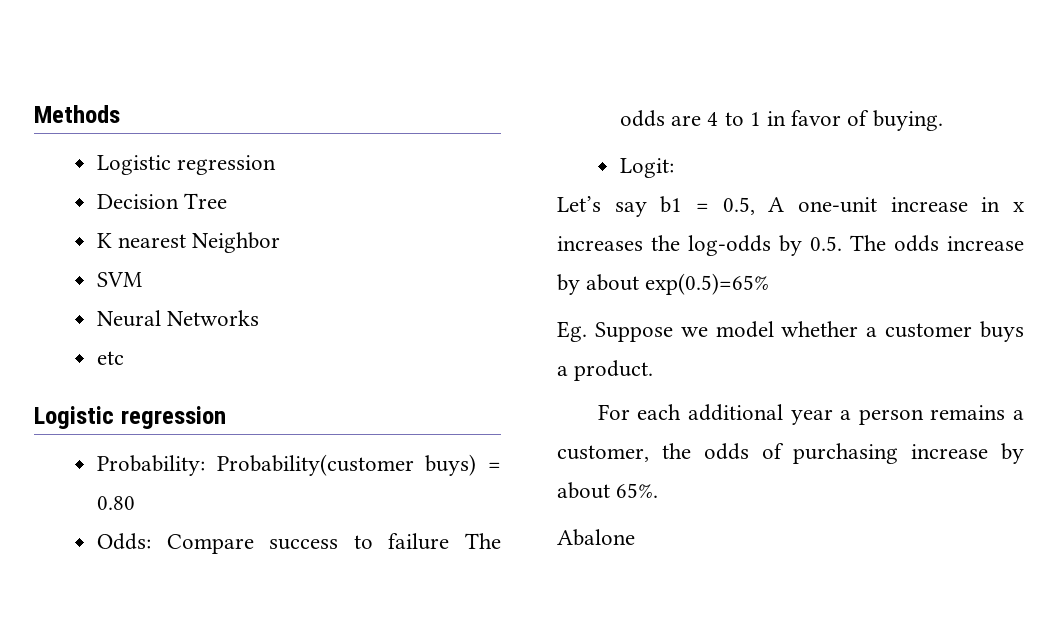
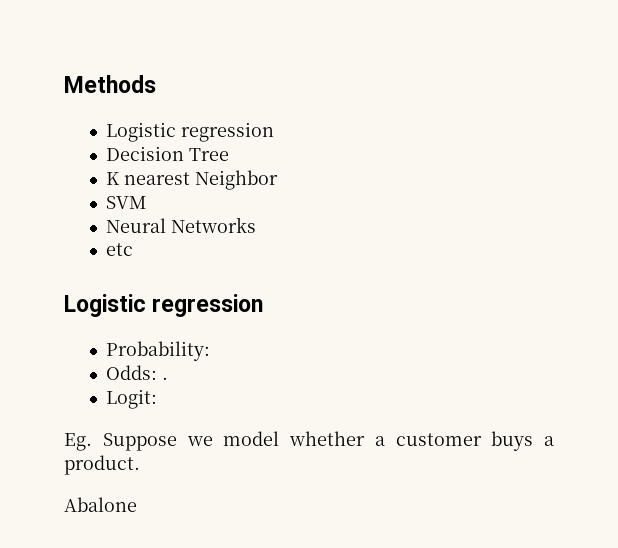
[216,454,502,476] [96,496,135,510] [96,533,501,554] [619,110,943,131] [619,158,674,178] [557,196,1024,217] [557,235,1024,256] [557,273,770,295] Probability(customer buys) = 0.80 // Odds: Compare success to failure The odds are 4 to 1 in favor of buying. // Logit: // Let’s say b1 = 0.5, A one-unit increase in x increases the log-odds by 0.5. The odds increase by about exp(0.5)=65% -> [105,365,168,380] [105,389,157,409] // Odds: . // Logit:
[597,404,1024,425] [557,443,1024,464] [557,482,659,499] // For each additional year a person remains a customer, the odds of purchasing increase by about 65%. -> (140, 465) none

